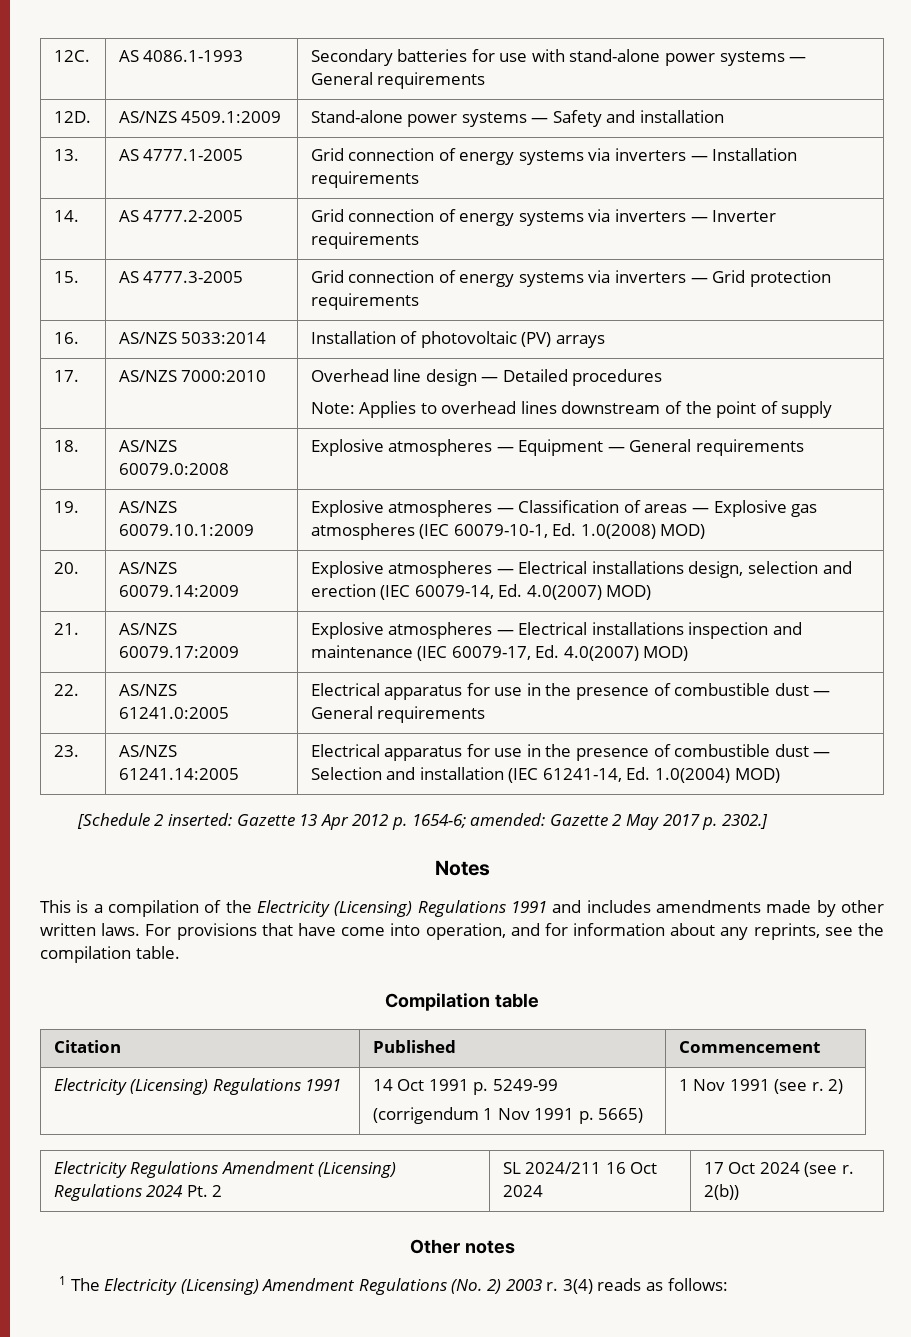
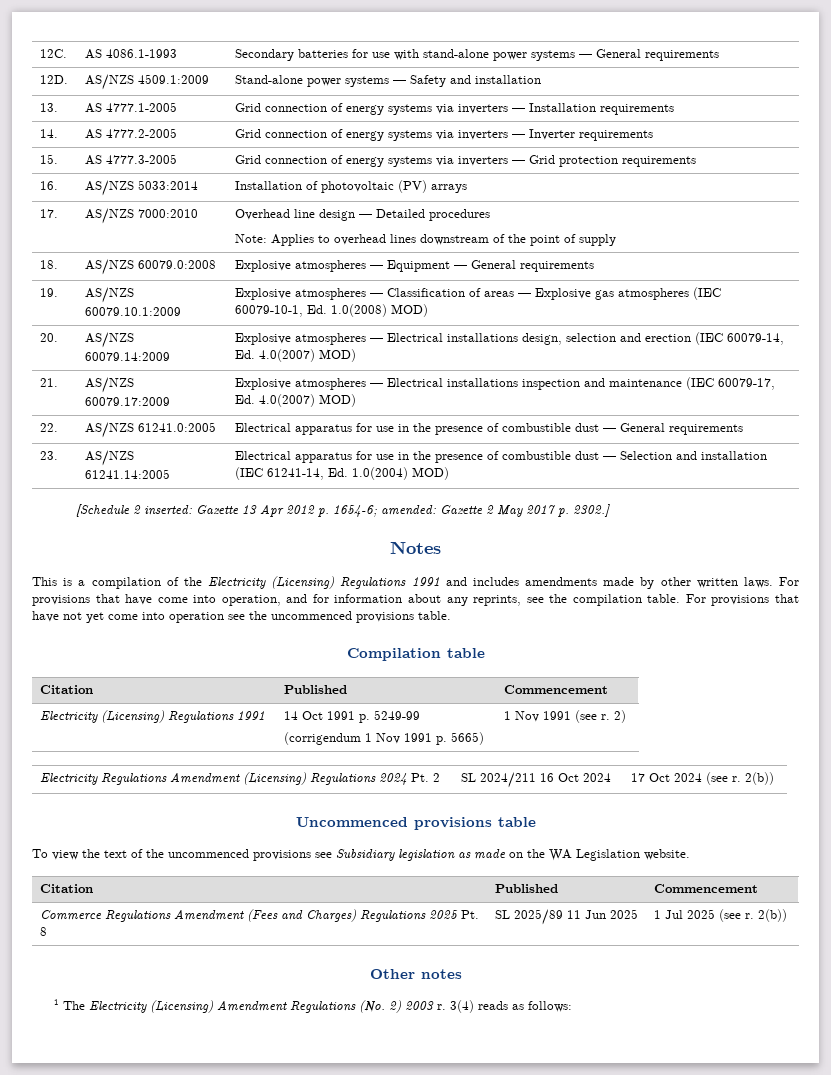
(180, 952) none -> [685,594,799,606] [32,611,451,623] For provisions that have not yet come into operation see the uncommenced provisions table.
(739, 1192) none -> [295,817,536,830] [32,849,690,861] [40,884,94,893] [495,884,559,893] [654,884,759,893] [40,909,480,922] [40,927,48,936] [495,909,639,925] [654,909,788,922] // Uncommenced provisions table // To view the text of the uncommenced provisions see Subsidiary legislation as made on the WA Legislation website. // Citation | Published | Commencement // Commerce Regulations Amendment (Fees and Charges) Regulations 2025 Pt. 8 | SL 2025/89 11 Jun 2025 | 1 Jul 2025 (see r. 2(b))

